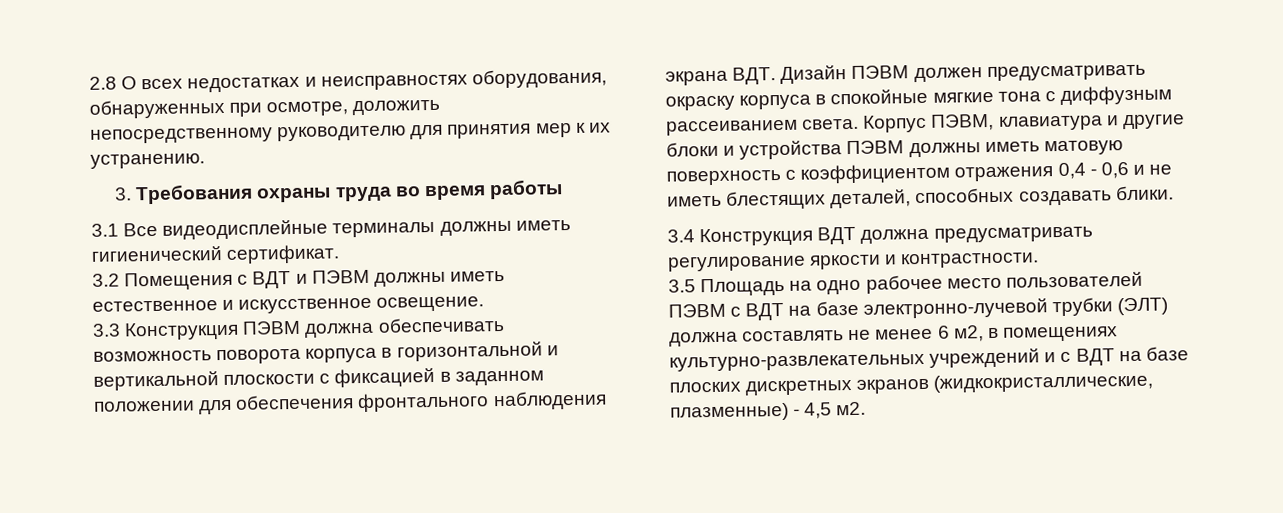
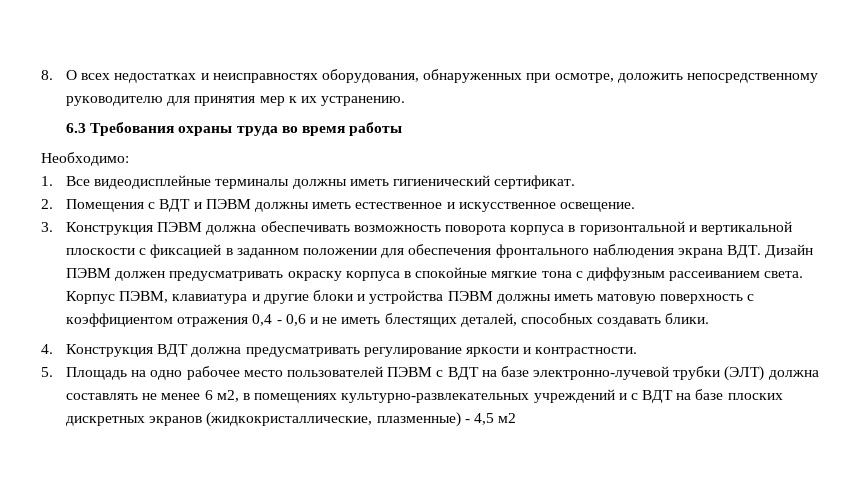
[89,76,117,90] 2.8 -> [41,70,53,80] 8.
[114,187,133,201] 3. -> [66,123,87,133] 6.3
[91,223,119,237] 3.1 -> [41,152,129,166] [41,176,53,186] Необходимо: // 1.
[92,273,120,287] 3.2 -> [41,199,53,209] 2.
[92,323,121,337] 3.3 -> [41,222,53,232] 3.
[667,229,695,243] 3.4 -> [41,344,53,354] 4.
[668,279,696,293] 3.5 -> [41,367,53,377] 5.
[836,401,867,416] м2. -> [498,413,517,423] м2

